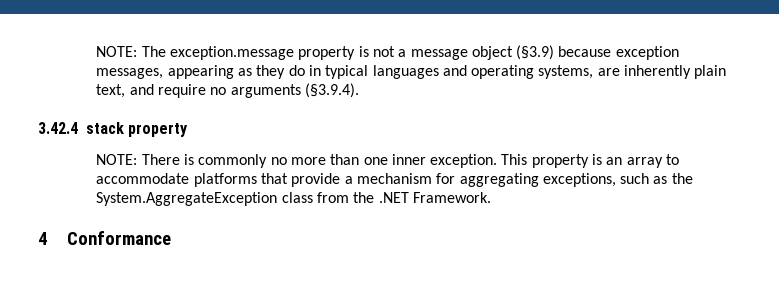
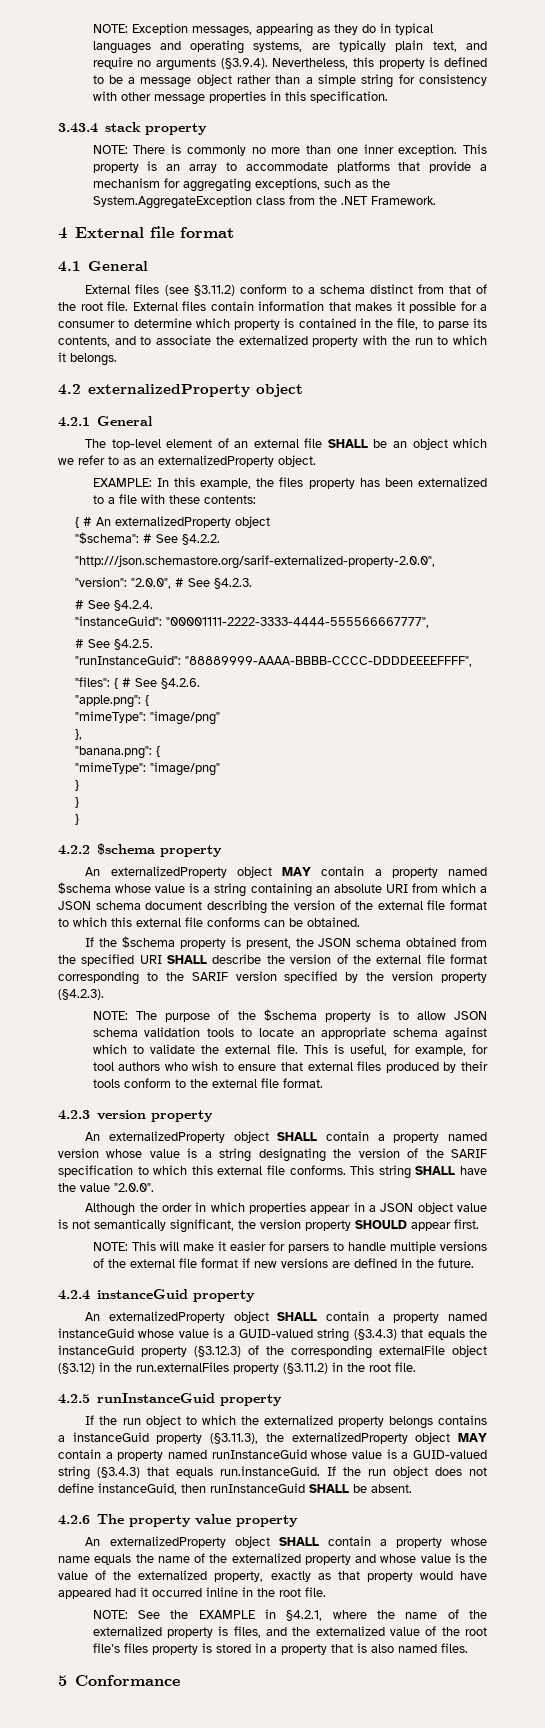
[96,45,679,60] NOTE: The exception.message property is not a message object (§3.9) because exception -> [92,23,188,35] NOTE: Exception
[624,65,692,79] inherently -> [339,40,387,52] typically
[38,122,78,134] // 3.42.4 -> [272,57,487,69] [92,74,487,88] [92,91,388,105] [58,123,98,133] Nevertheless, this property is defined to be a message object rather than a simple string for consistency with other message properties in this specification. // 3.43.4
(47, 238) none -> [75,226,235,238] [58,261,148,272] [85,284,488,296] [58,301,487,313] [58,318,487,330] [58,335,488,347] [58,352,117,366] [58,384,303,397] [58,416,153,427] [85,438,487,450] [58,455,316,467] [92,477,487,489] [92,494,256,504] [75,516,271,528] [75,532,221,545] [75,555,436,569] [75,577,253,589] [75,600,154,611] [75,616,430,628] [75,639,154,650] [75,655,473,667] [75,677,201,689] [75,695,150,708] [75,711,221,725] [75,729,83,740] [75,746,161,759] [75,762,221,776] [75,780,80,791] [75,797,80,808] [75,814,80,825] [58,843,222,857] [85,866,487,878] [58,882,487,897] [58,900,488,914] [58,917,360,927] [85,936,488,949] [58,954,488,966] [58,971,488,985] [58,989,104,1000] [92,1009,488,1022] [92,1027,487,1041] [92,1044,488,1056] [92,1061,489,1073] [92,1078,323,1088] [58,1110,213,1122] [85,1131,487,1143] [58,1148,487,1162] [58,1165,488,1179] [58,1183,154,1192] [85,1202,487,1216] [58,1219,479,1233] [92,1241,488,1253] [92,1258,474,1268] [58,1289,255,1302] [85,1311,487,1323] [58,1328,487,1342] [58,1345,487,1359] [58,1362,416,1374] [58,1393,282,1406] [85,1415,488,1429] [58,1432,488,1444] [58,1449,488,1461] [58,1466,487,1480] [58,1483,412,1495] [58,1514,298,1527] [85,1536,487,1548] [58,1553,487,1565] [58,1570,488,1582] [58,1587,326,1599] [92,1609,488,1621] [92,1626,488,1638] [92,1643,468,1655] [58,1675,67,1686] External file format // 4.1 General // External files (see §3.11.2) conform to a schema distinct from that of the root file. External files contain information that makes it possible for a consumer to determine which property is contained in the file, to parse its contents, and to associate the externalized property with the run to which it belongs. // 4.2 externalizedProperty object // 4.2.1 General // The top-level element of an external file SHALL be an object which we refer to as an externalizedProperty object. // EXAMPLE: In this example, the files property has been externalized to a file with these contents: // { # An externalizedProperty object // "$schema": # See §4.2.2. // "http:///json.schemastore.org/sarif-externalized-property-2.0.0", // "version": "2.0.0", # See §4.2.3. // # See §4.2.4. // "instanceGuid": "00001111-2222-3333-4444-555566667777", // # See §4.2.5. // "runInstanceGuid": "88889999-AAAA-BBBB-CCCC-DDDDEEEEFFFF", // "files": { # See §4.2.6. // "apple.png": { // "mimeType": "image/png" // }, // "banana.png": { // "mimeType": "image/png" // } // } // } // 4.2.2 $schema property // An externalizedProperty object MAY contain a property named $schema whose value is a string containing an absolute URI from which a JSON schema document describing the version of the external file format to which this external file conforms can be obtained. // If the $schema property is present, the JSON schema obtained from the specified URI SHALL describe the version of the external file format corresponding to the SARIF version specified by the version property (§4.2.3). // NOTE: The purpose of the $schema property is to allow JSON schema validation tools to locate an appropriate schema against which to validate the external file. This is useful, for example, for tool authors who wish to ensure that external files produced by their tools conform to the external file format. // 4.2.3 version property // An externalizedProperty object SHALL contain a property named version whose value is a string designating the version of the SARIF specification to which this external file conforms. This string SHALL have the value "2.0.0". // Although the order in which properties appear in a JSON object value is not semantically significant, the version property SHOULD appear first. // NOTE: This will make it easier for parsers to handle multiple versions of the external file format if new versions are defined in the future. // 4.2.4 instanceGuid property // An externalizedProperty object SHALL contain a property named instanceGuid whose value is a GUID-valued string (§3.4.3) that equals the instanceGuid property (§3.12.3) of the corresponding externalFile object (§3.12) in the run.externalFiles property (§3.11.2) in the root file. // 4.2.5 runInstanceGuid property // If the run object to which the externalized property belongs contains a instanceGuid property (§3.11.3), the externalizedProperty object MAY contain a property named runInstanceGuid whose value is a GUID-valued string (§3.4.3) that equals run.instanceGuid. If the run object does not define instanceGuid, then runInstanceGuid SHALL be absent. // 4.2.6 The property value property // An externalizedProperty object SHALL contain a property whose name equals the name of the externalized property and whose value is the value of the externalized property, exactly as that property would have appeared had it occurred inline in the root file. // NOTE: See the EXAMPLE in §4.2.1, where the name of the externalized property is files, and the externalized value of the root file’s files property is stored in a property that is also named files. // 5

